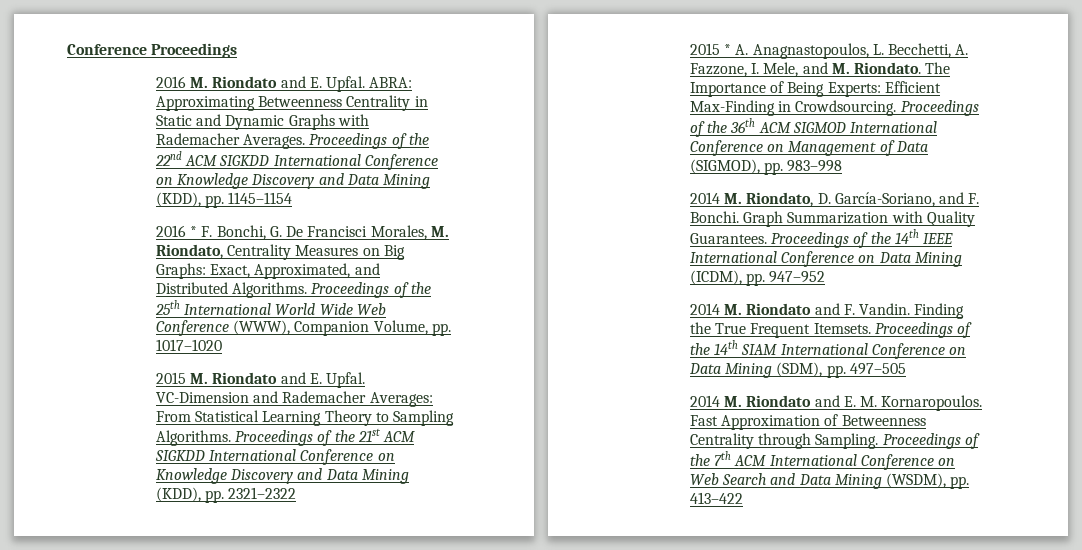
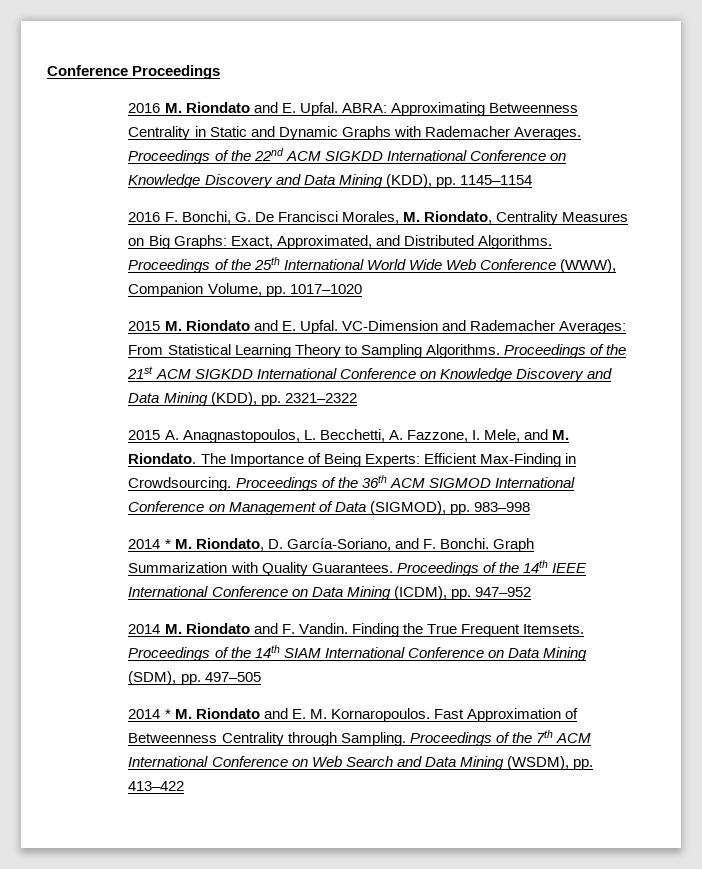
[189,226,197,237] * -> (161, 217) none
[723,44,731,55] * -> (161, 435) none
(720, 198) none -> [164,539,171,549] *
(720, 401) none -> [164,709,171,719] *

